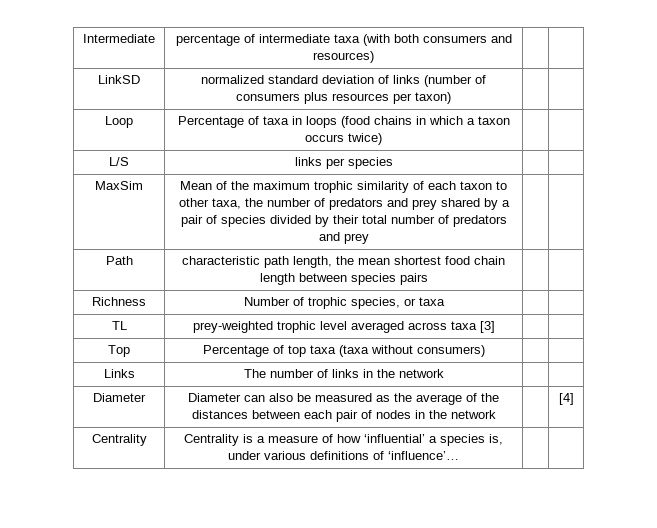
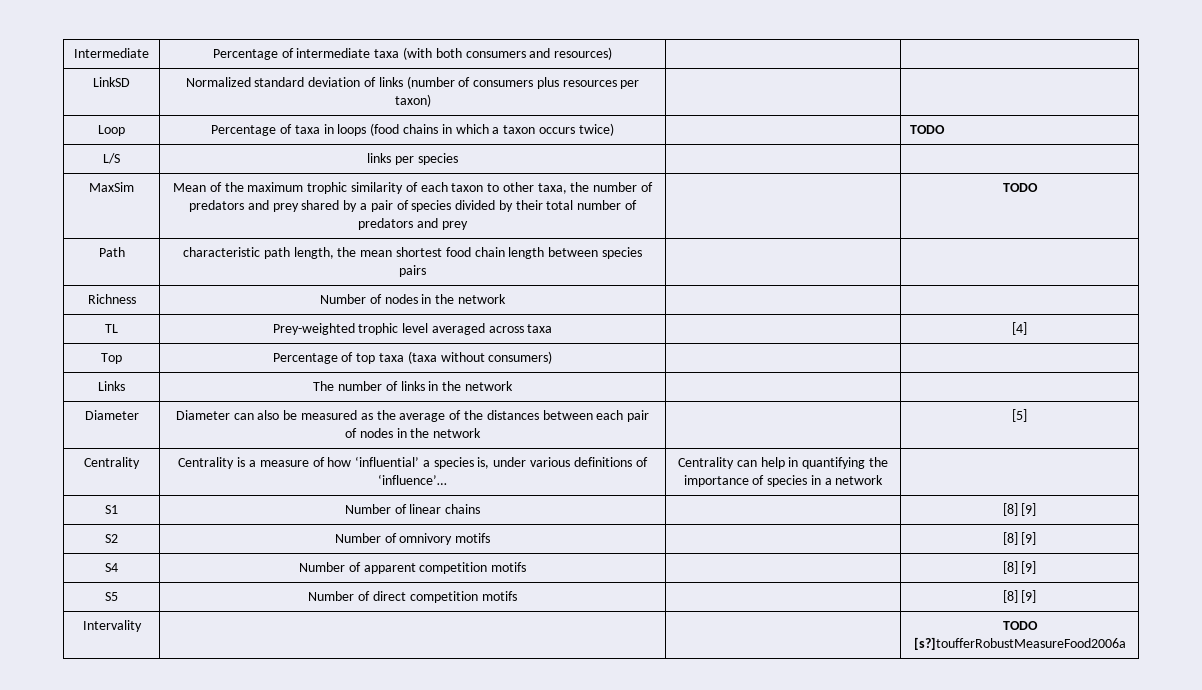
[175,34,240,46] percentage -> [212,49,278,60] Percentage
[201,75,264,84] normalized -> [185,77,251,87] Normalized
(382, 139) none -> [910,125,946,134] TODO
(369, 238) none -> [1002,183,1038,192] TODO
[307,297,445,309] trophic species, or taxa -> [384,294,506,304] nodes in the network
[192,321,273,333] prey-weighted -> [272,323,355,335] Prey-weighted
[479,321,495,333] [3] | | -> [1012,322,1027,335] | | [4]
[558,393,574,405] [4] -> [1012,409,1027,422] [5]
(459, 455) | -> [678,457,888,469] [683,475,884,487] [105,505,118,514] [344,504,481,514] [1002,503,1037,516] [105,534,118,543] [334,533,491,545] [1002,532,1037,545] [105,563,118,572] [298,562,527,574] [1002,561,1037,574] [105,592,118,601] [308,591,517,603] [1002,590,1037,603] [82,620,142,632] [1002,621,1038,630] [913,637,1126,650] Centrality can help in quantifying the importance of species in a network | // S1 | Number of linear chains | | [8] [9] // S2 | Number of omnivory motifs | | [8] [9] // S4 | Number of apparent competition motifs | | [8] [9] // S5 | Number of direct competition motifs | | [8] [9] // Intervality | | | TODO [s?]toufferRobustMeasureFood2006a

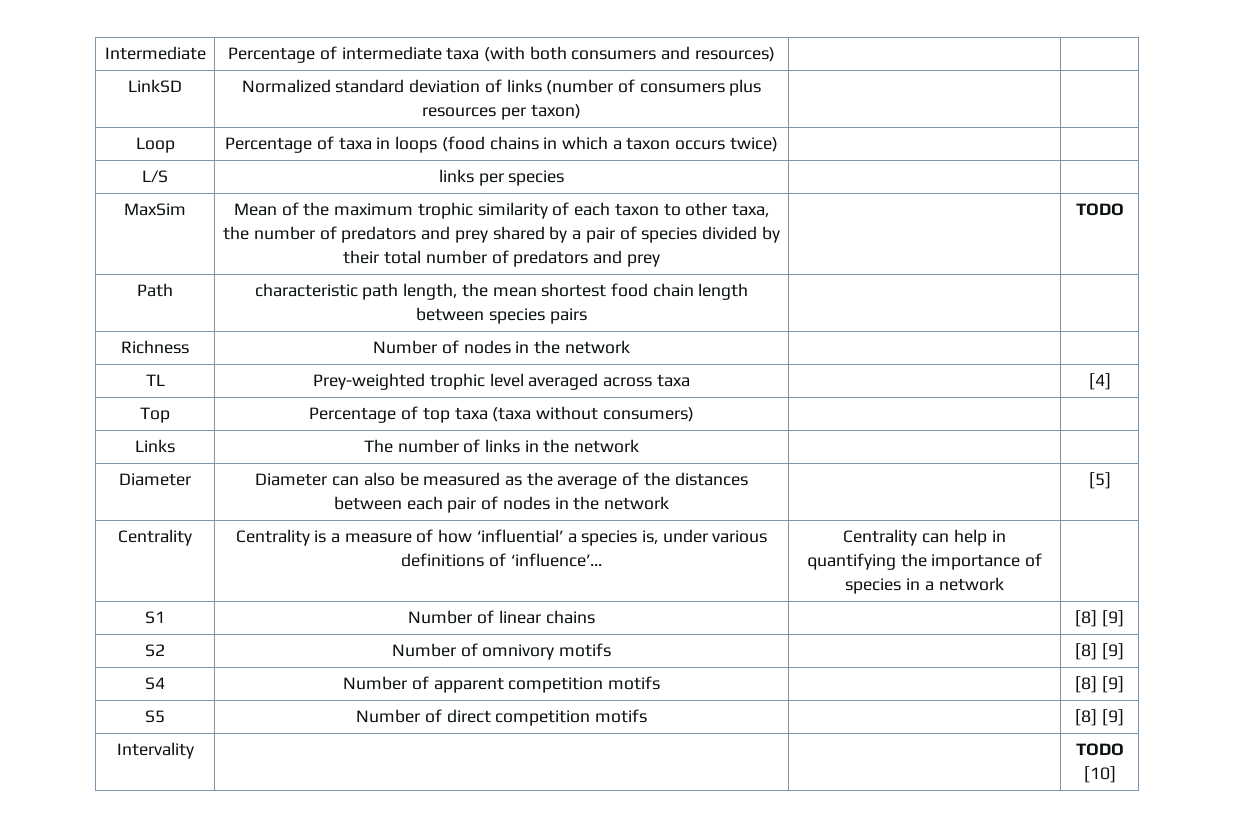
[910,125,946,134] TODO -> (778, 144) none
[913,637,1126,650] [s?]toufferRobustMeasureFood2006a -> [1083,766,1116,783] [10]

